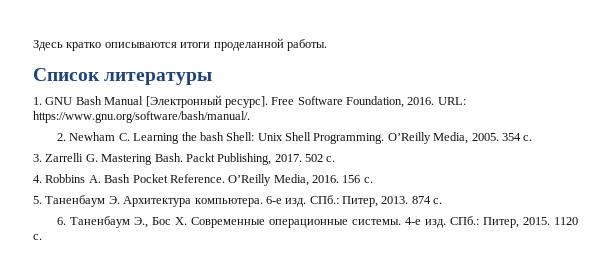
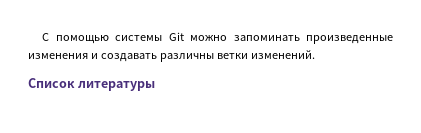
[33,38,327,51] [33,68,213,85] [33,95,466,108] [33,111,250,123] [57,132,533,144] [33,153,336,165] [33,174,373,186] [33,195,443,207] [57,216,578,228] [33,234,42,240] Здесь кратко описываются итоги проделанной работы. // Список литературы // 1. GNU Bash Manual [Электронный ресурс]. Free Software Foundation, 2016. URL: https://www.gnu.org/software/bash/manual/. // 2. Newham C. Learning the bash Shell: Unix Shell Programming. O’Reilly Media, 2005. 354 с. // 3. Zarrelli G. Mastering Bash. Packt Publishing, 2017. 502 с. // 4. Robbins A. Bash Pocket Reference. O’Reilly Media, 2016. 156 с. // 5. Таненбаум Э. Архитектура компьютера. 6-е изд. СПб.: Питер, 2013. 874 с. // 6. Таненбаум Э., Бос Х. Современные операционные системы. 4-е изд. СПб.: Питер, 2015. 1120 с. -> [42,32,394,44] [28,50,315,62] [28,78,156,91] С помощью системы Git можно запоминать произведенные изменения и создавать различны ветки изменений. // Список литературы

